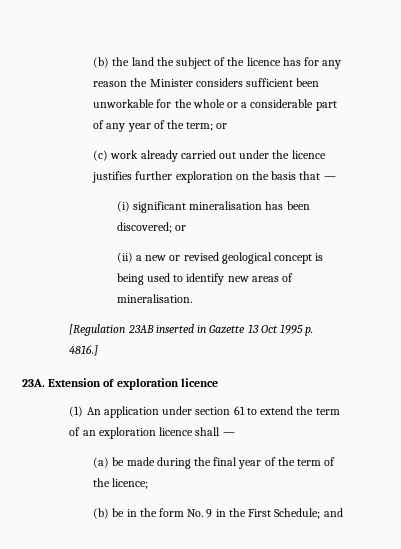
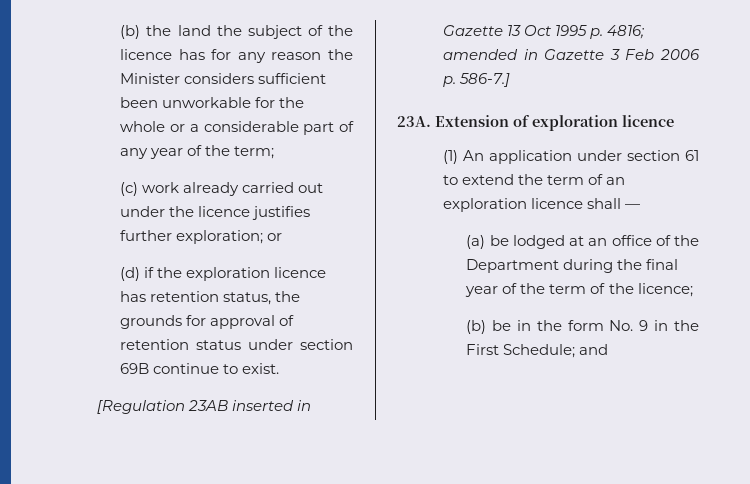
[216,123,228,129] or -> (275, 152) none
[175,171,336,183] [116,201,310,213] [116,222,186,233] [116,252,324,264] [116,273,294,285] [116,294,192,303] exploration on the basis that — // (i) significant mineralisation has been discovered; or // (ii) a new or revised geological concept is being used to identify new areas of mineralisation. -> [176,230,283,244] [120,267,327,281] [120,291,301,305] [120,315,295,329] [120,339,353,350] [120,363,280,374] exploration; or // (d) if the exploration licence has retention status, the grounds for approval of retention status under section 69B continue to exist.
[69,345,99,356] 4816.] -> [607,25,646,39] [443,49,700,60] [443,73,511,87] 4816; amended in Gazette 3 Feb 2006 p. 586-7.]
[126,457,155,466] made -> [512,235,699,249] [466,259,560,273] lodged at an office of the Department

